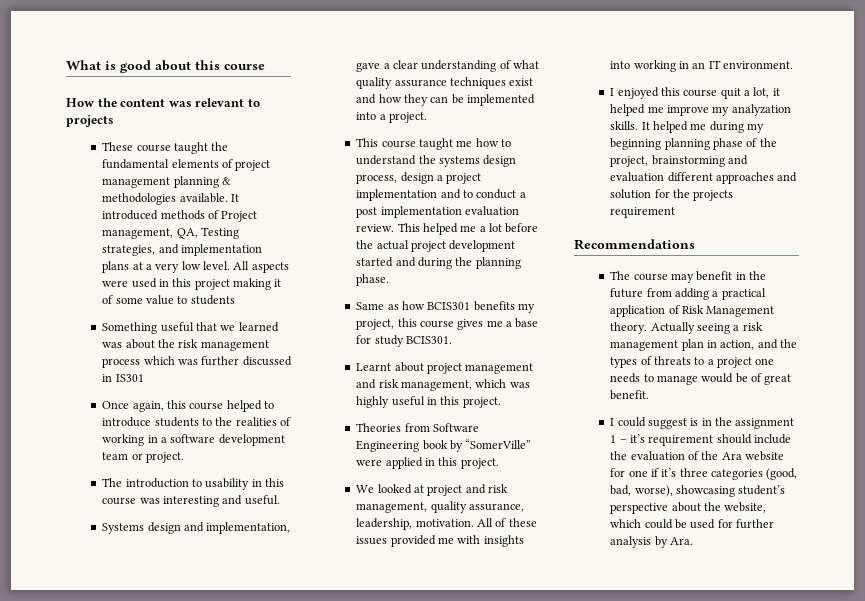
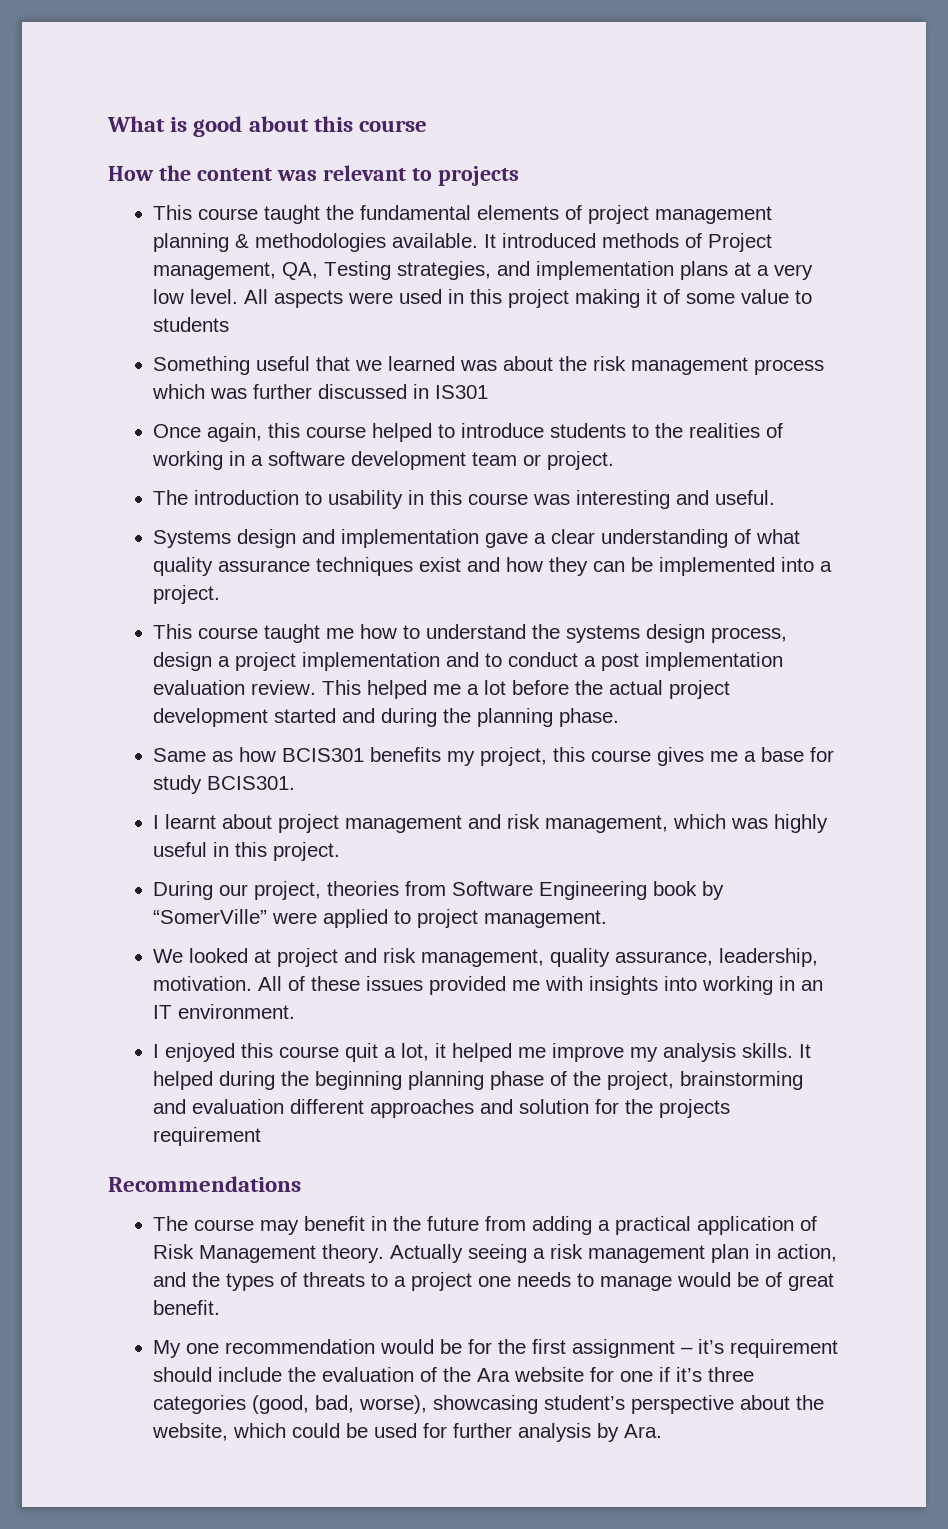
[102,142,134,151] These -> [153,205,193,220] This
[206,522,291,534] implementation, -> [341,529,480,548] implementation
[356,363,392,371] Learnt -> [153,814,217,829] I learnt
[356,423,402,432] Theories -> [153,881,400,900] During our project, theories
[424,457,499,469] in this project. -> [394,909,608,928] to project management.
[731,104,791,116] analyzation -> [663,1043,737,1062] analysis
[690,121,765,133] me during my -> [219,1071,310,1090] during the
[610,417,795,429] [610,435,617,443] I could suggest is in the assignment 1 -> [153,1339,676,1358] My one recommendation would be for the first assignment

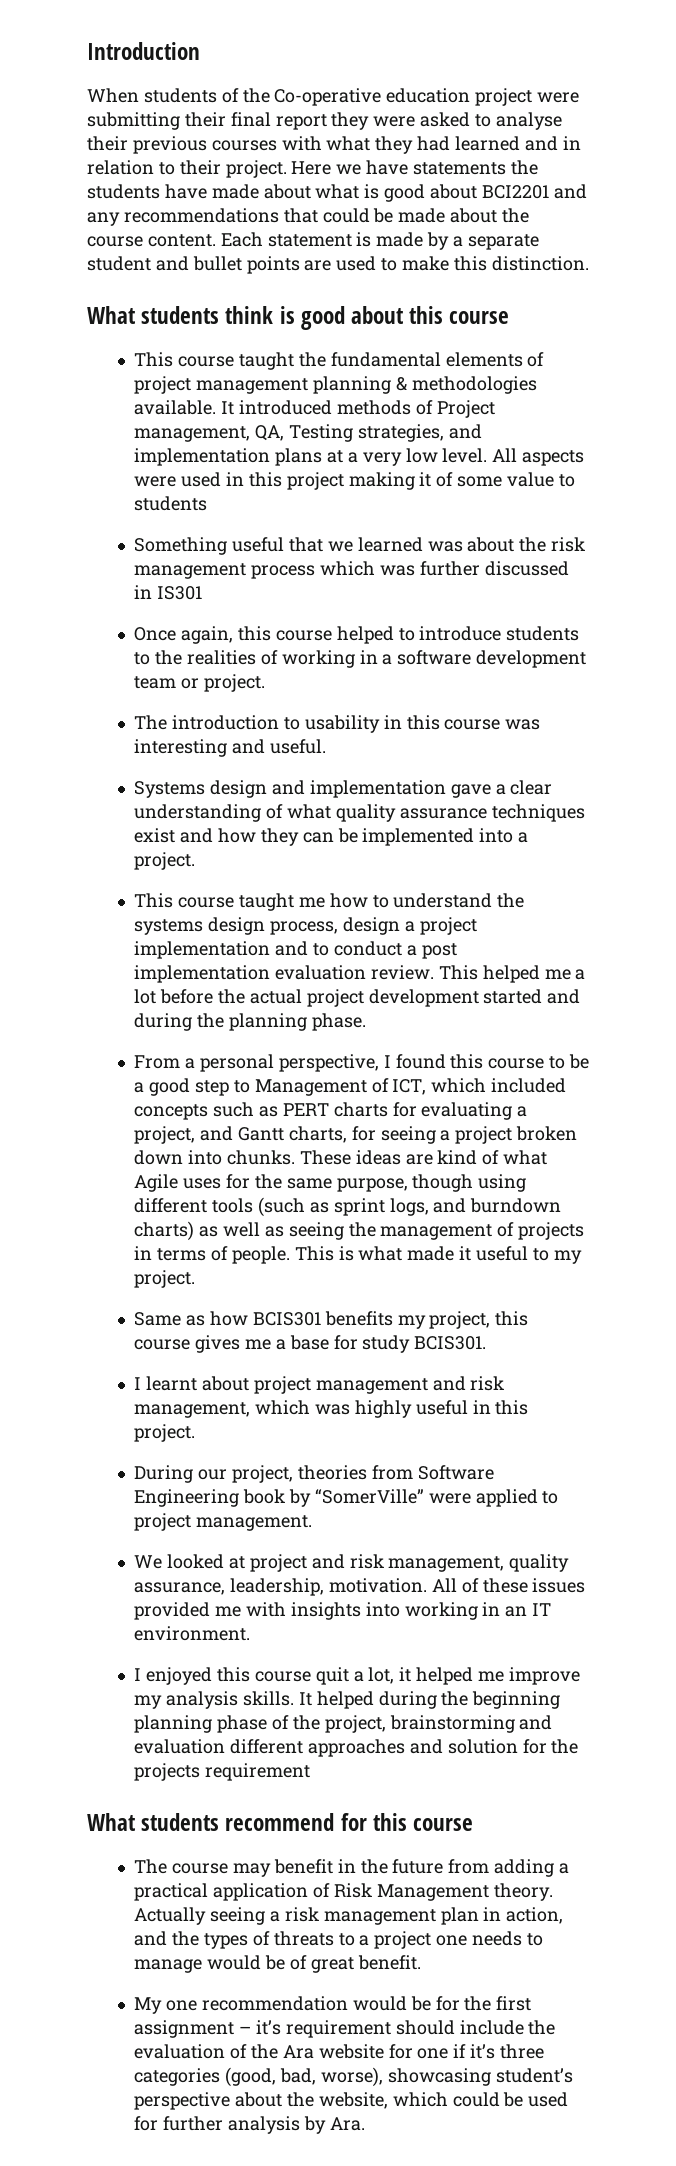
[107,116,165,132] What -> [87,42,200,60] [87,88,580,106] [87,112,562,130] [87,136,581,154] [87,160,538,178] [87,184,587,202] [87,208,530,226] [87,232,539,250] [87,256,589,274] [87,306,274,324] Introduction // When students of the Co-operative education project were submitting their final report they were asked to analyse their previous courses with what they had learned and in relation to their project. Here we have statements the students have made about what is good about BCI2201 and any recommendations that could be made about the course content. Each statement is made by a separate student and bullet points are used to make this distinction. // What students think
[108,165,519,186] // How the content was relevant to projects -> (510, 317) none
(620, 717) none -> [134,1054,589,1072] [134,1078,567,1096] [134,1102,528,1120] [134,1126,578,1144] [134,1150,548,1165] [134,1174,527,1192] [134,1197,562,1217] [134,1221,585,1241] [134,1246,582,1264] [134,1270,196,1288] // From a personal perspective, I found this course to be a good step to Management of ICT, which included concepts such as PERT charts for evaluating a project, and Gantt charts, for seeing a project broken down into chunks. These ideas are kind of what Agile uses for the same purpose, though using different tools (such as sprint logs, and burndown charts) as well as seeing the management of projects in terms of people. This is what made it useful to my project.
[108,1176,301,1192] Recommendations -> [87,1813,474,1831] What students recommend for this course

